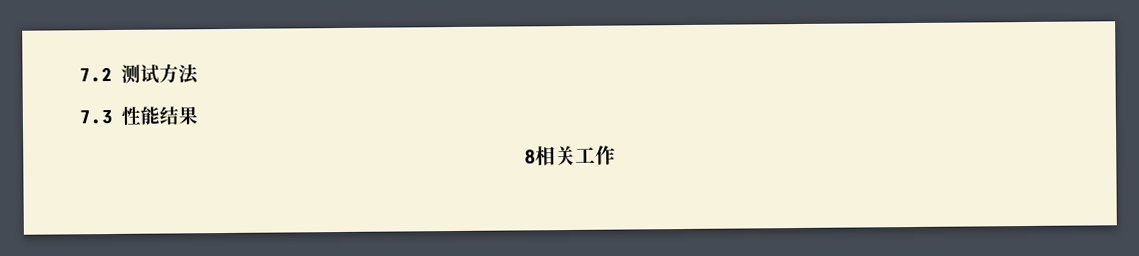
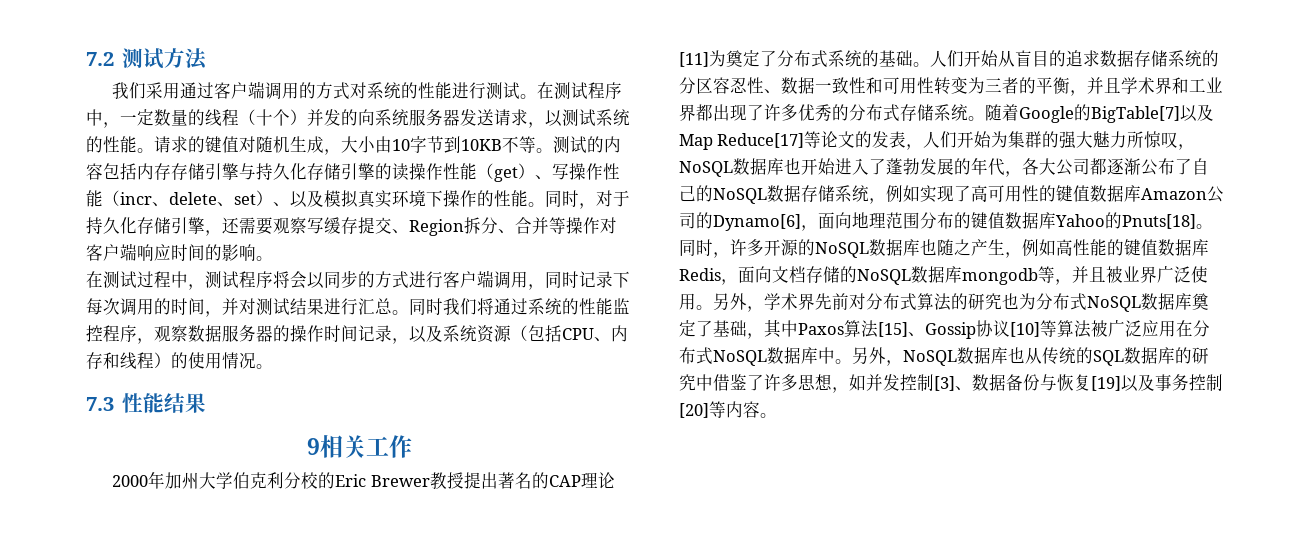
(199, 74) none -> [112,81,623,100] [86,109,630,128] [86,136,621,155] [86,163,620,182] [86,190,630,209] [86,217,617,236] [86,243,273,261] [86,270,630,290] [86,298,630,317] [86,325,628,344] [86,352,273,370] // 我们采用通过客户端调用的方式对系统的性能进行测试。在测试程序中，一定数量的线程（十个）并发的向系统服务器发送请求，以测试系统的性能。请求的键值对随机生成，大小由10字节到10KB不等。测试的内容包括内存存储引擎与持久化存储引擎的读操作性能（get）、写操作性能（incr、delete、set）、以及模拟真实环境下操作的性能。同时，对于持久化存储引擎，还需要观察写缓存提交、Region拆分、合并等操作对客户端响应时间的影响。 // 在测试过程中，测试程序将会以同步的方式进行客户端调用，同时记录下每次调用的时间，并对测试结果进行汇总。同时我们将通过系统的性能监控程序，观察数据服务器的操作时间记录，以及系统资源（包括CPU、内存和线程）的使用情况。
[524,149,536,165] 8 -> [306,438,320,455] 9
(616, 155) none -> [112,471,615,490] [679,50,1219,68] [679,77,1223,96] [679,104,1214,123] [679,131,1196,150] [679,157,1209,177] [679,185,1224,204] [679,212,1213,231] [679,239,1209,258] [679,266,1208,285] [679,293,1209,312] [679,320,1210,339] [679,347,1209,366] [679,374,1223,393] [679,401,777,418] // 2000年加州大学伯克利分校的Eric Brewer教授提出著名的CAP理论[11]为奠定了分布式系统的基础。人们开始从盲目的追求数据存储系统的分区容忍性、数据一致性和可用性转变为三者的平衡，并且学术界和工业界都出现了许多优秀的分布式存储系统。随着Google的BigTable[7]以及Map Reduce[17]等论文的发表，人们开始为集群的强大魅力所惊叹，NoSQL数据库也开始进入了蓬勃发展的年代，各大公司都逐渐公布了自己的NoSQL数据存储系统，例如实现了高可用性的键值数据库Amazon公司的Dynamo[6]，面向地理范围分布的键值数据库Yahoo的Pnuts[18]。同时，许多开源的NoSQL数据库也随之产生，例如高性能的键值数据库Redis，面向文档存储的NoSQL数据库mongodb等，并且被业界广泛使用。另外，学术界先前对分布式算法的研究也为分布式NoSQL数据库奠定了基础，其中Paxos算法[15]、Gossip协议[10]等算法被广泛应用在分布式NoSQL数据库中。另外，NoSQL数据库也从传统的SQL数据库的研究中借鉴了许多思想，如并发控制[3]、数据备份与恢复[19]以及事务控制[20]等内容。

